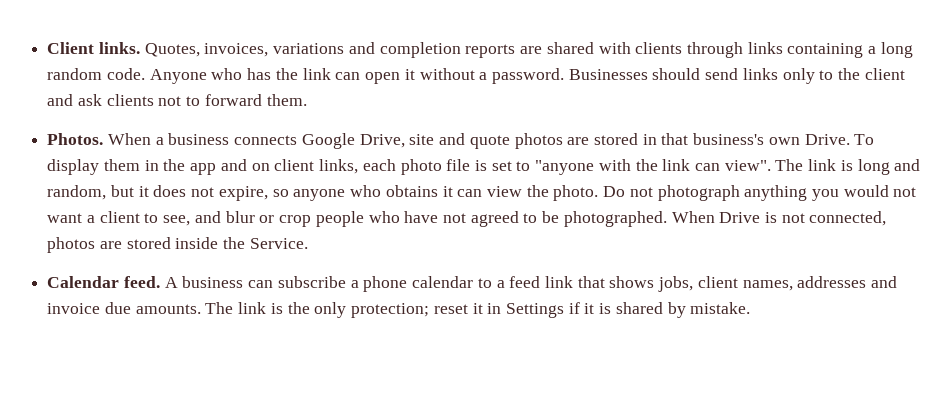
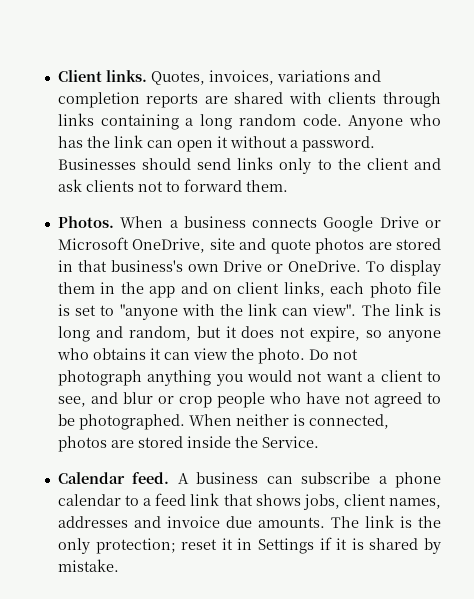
[359,134,405,148] Drive, -> [379,216,441,228] [57,237,206,253] Drive or Microsoft OneDrive,
[804,134,850,145] Drive. -> [223,260,362,272] Drive or OneDrive.
[719,212,805,223] Drive is not -> [235,414,305,426] neither is

